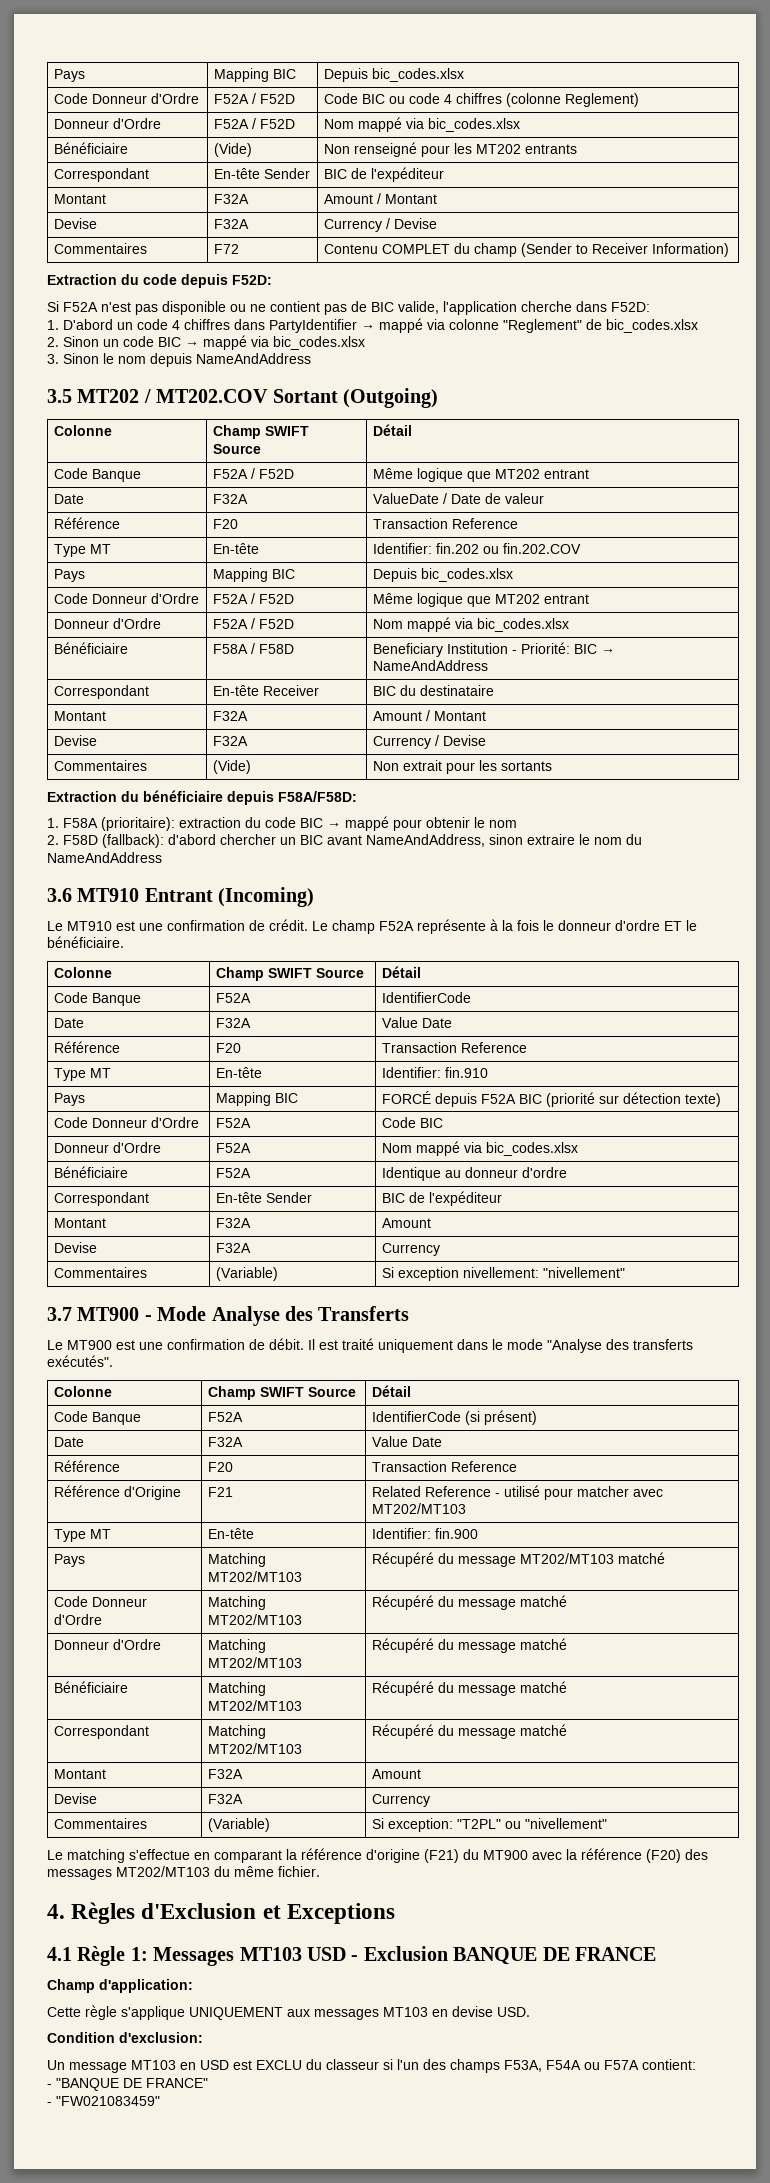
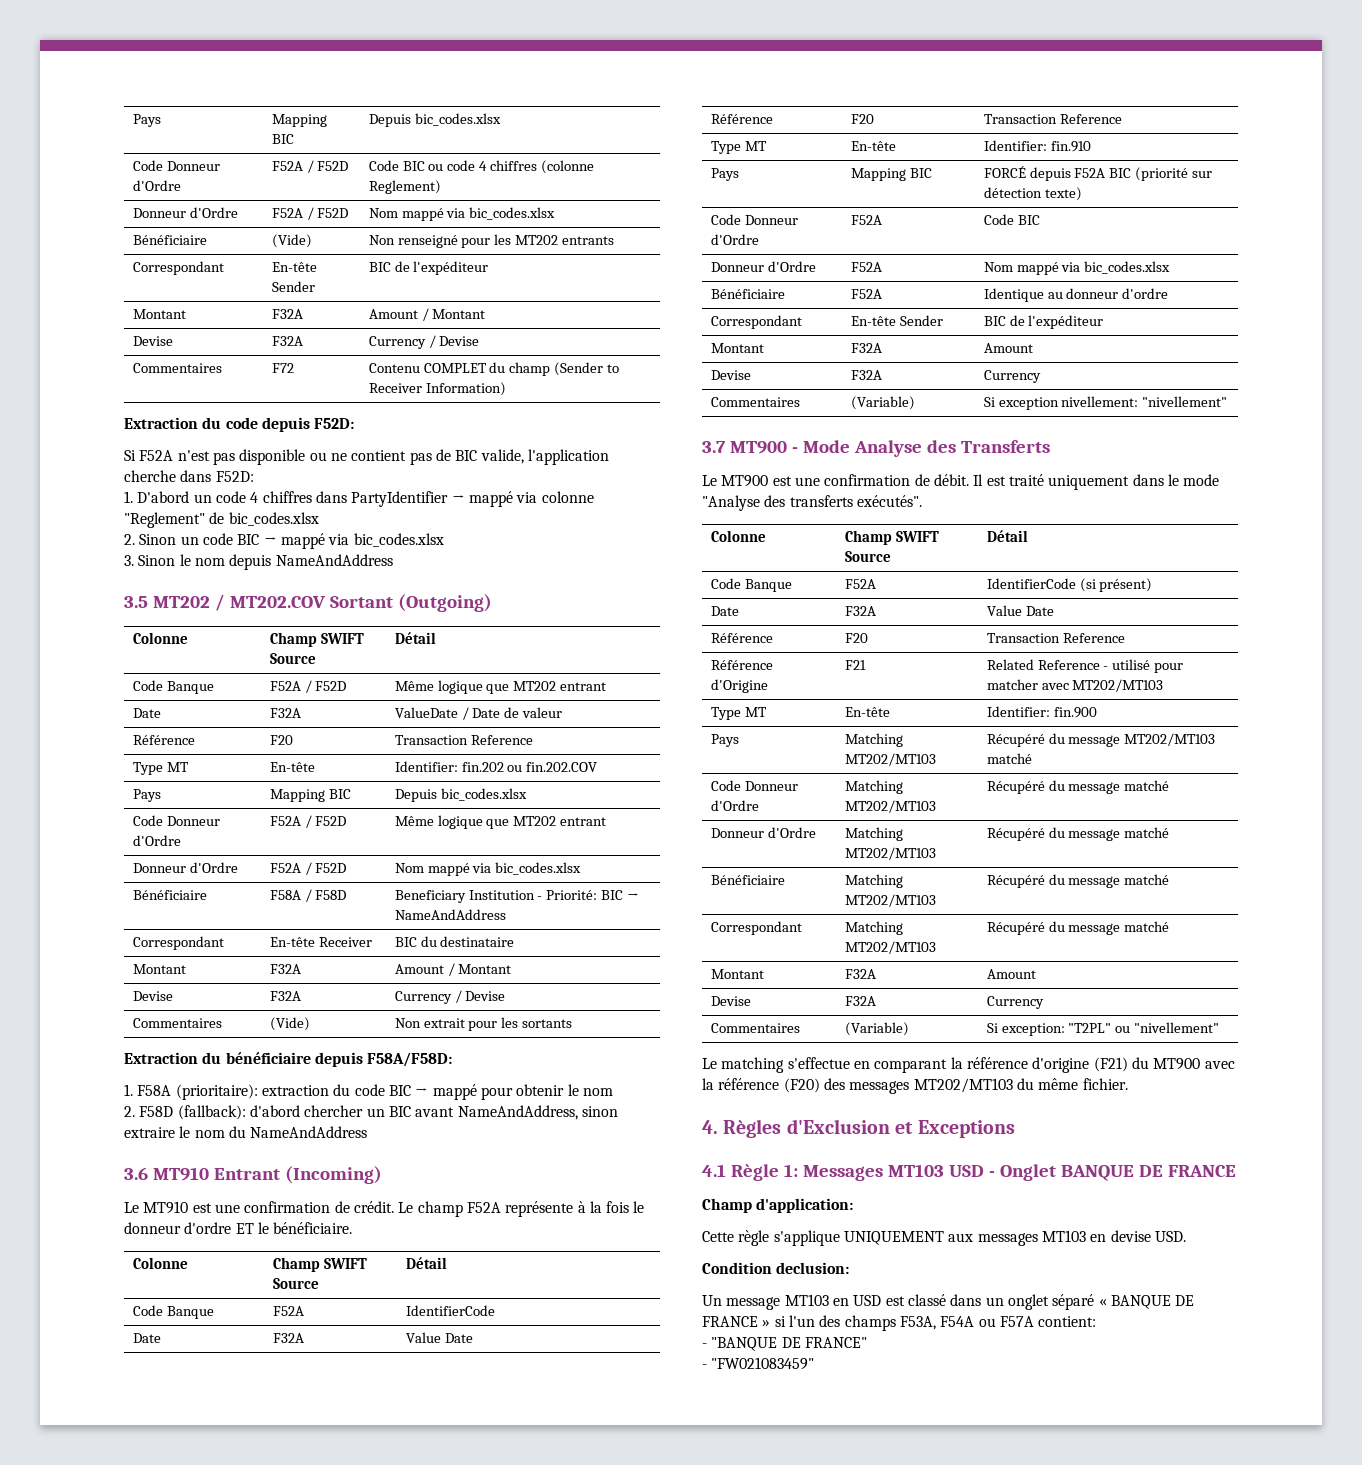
[363,1946,448,1961] Exclusion -> [999,1164,1056,1181] Onglet
[119,2032,203,2043] d'exclusion: -> [776,1262,850,1274] declusion:
[256,2059,379,2070] EXCLU du classeur -> [907,1294,1195,1310] [702,1316,771,1327] classé dans un onglet séparé « BANQUE DE FRANCE »

